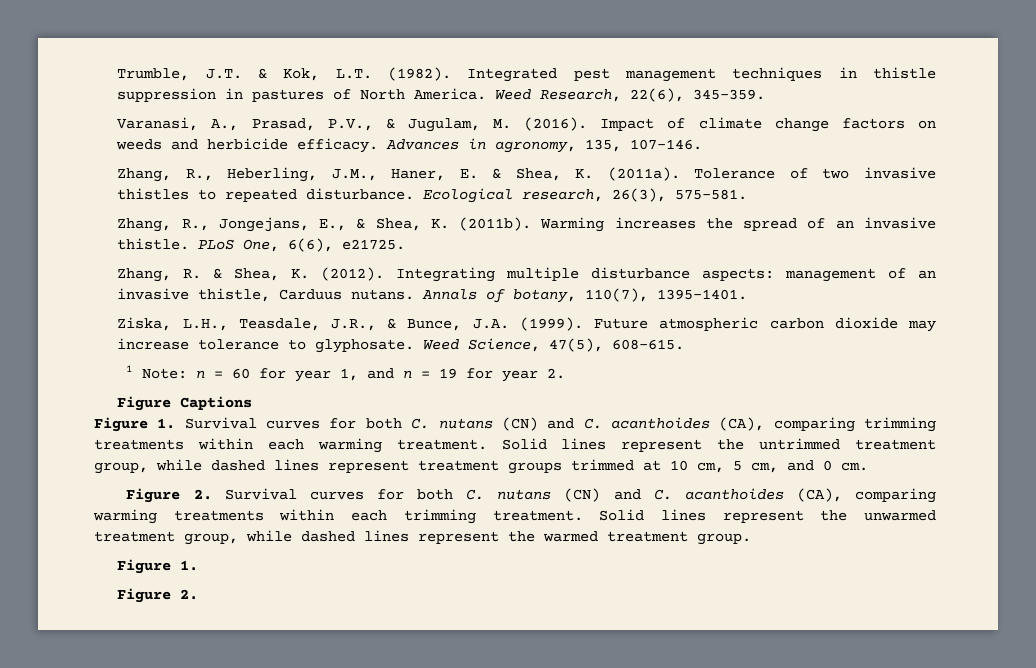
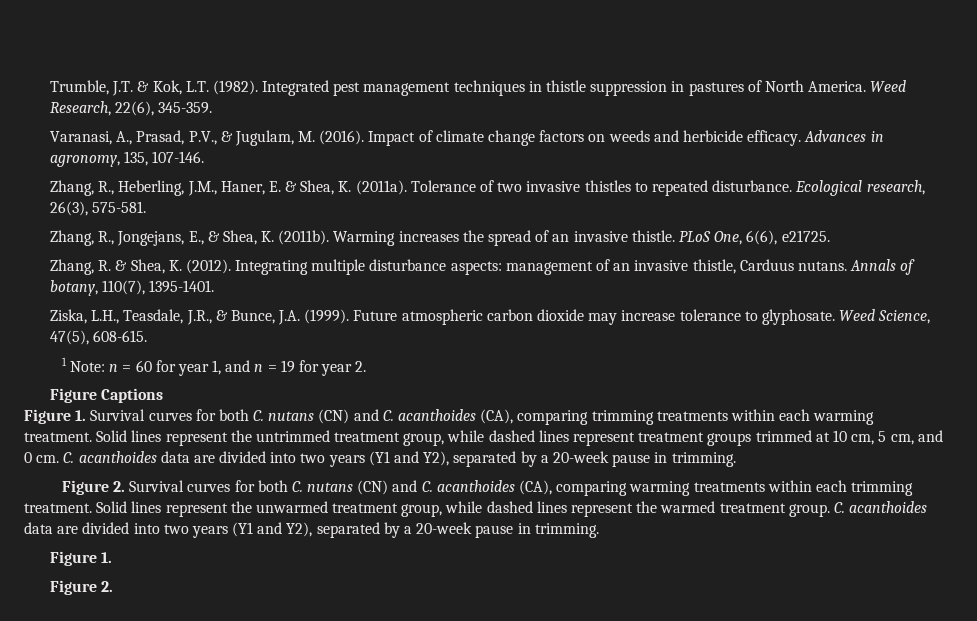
(868, 466) none -> [63,451,736,467] C. acanthoides data are divided into two years (Y1 and Y2), separated by a 20-week pause in trimming.
(751, 539) none -> [833,501,928,513] [24,522,599,538] C. acanthoides data are divided into two years (Y1 and Y2), separated by a 20-week pause in trimming.

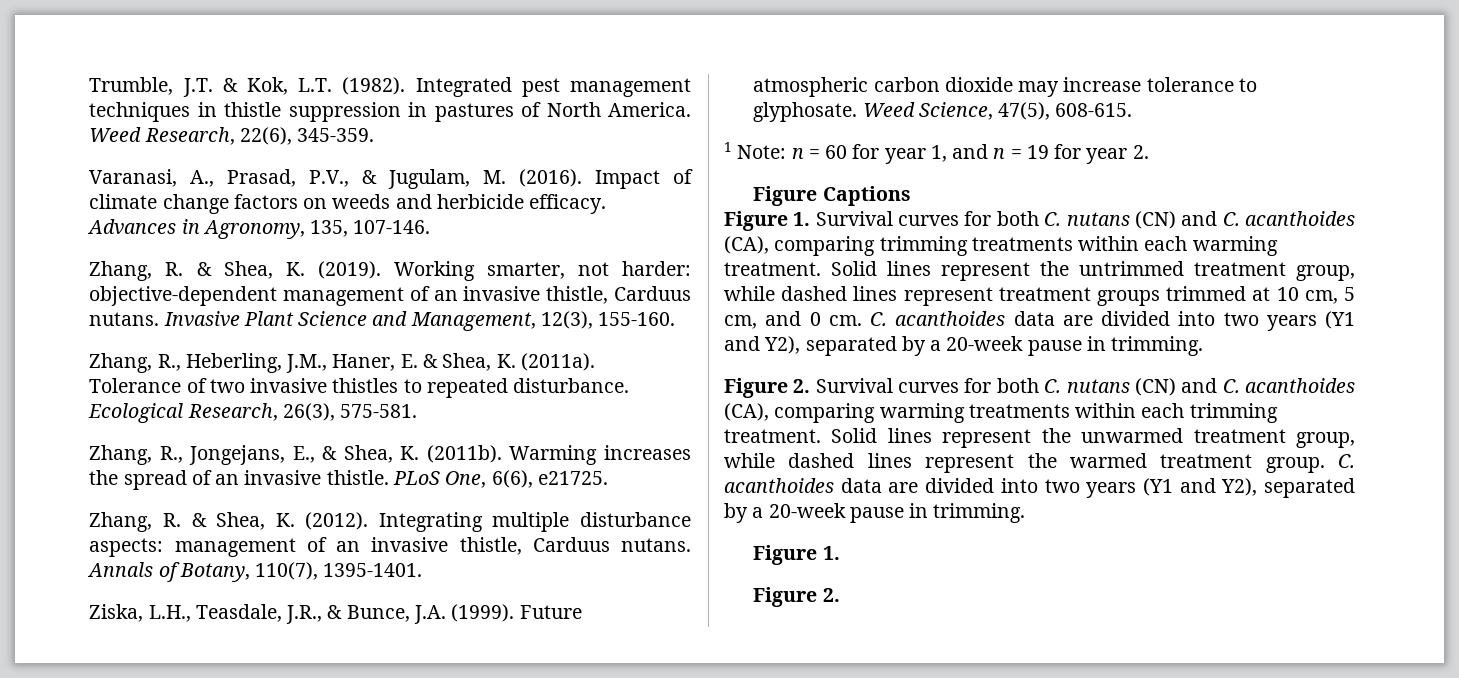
[49,155,120,167] agronomy, -> [202,220,305,239] Agronomy,
(205, 157) none -> [89,261,692,281] [89,286,691,306] [89,311,676,331] // Zhang, R. & Shea, K. (2019). Working smarter, not harder: objective-dependent management of an invasive thistle, Carduus nutans. Invasive Plant Science and Management, 12(3), 155-160.
[866,180,925,195] research, -> [187,403,278,421] Research,
[49,280,98,296] botany, -> [179,563,250,582] Botany,

